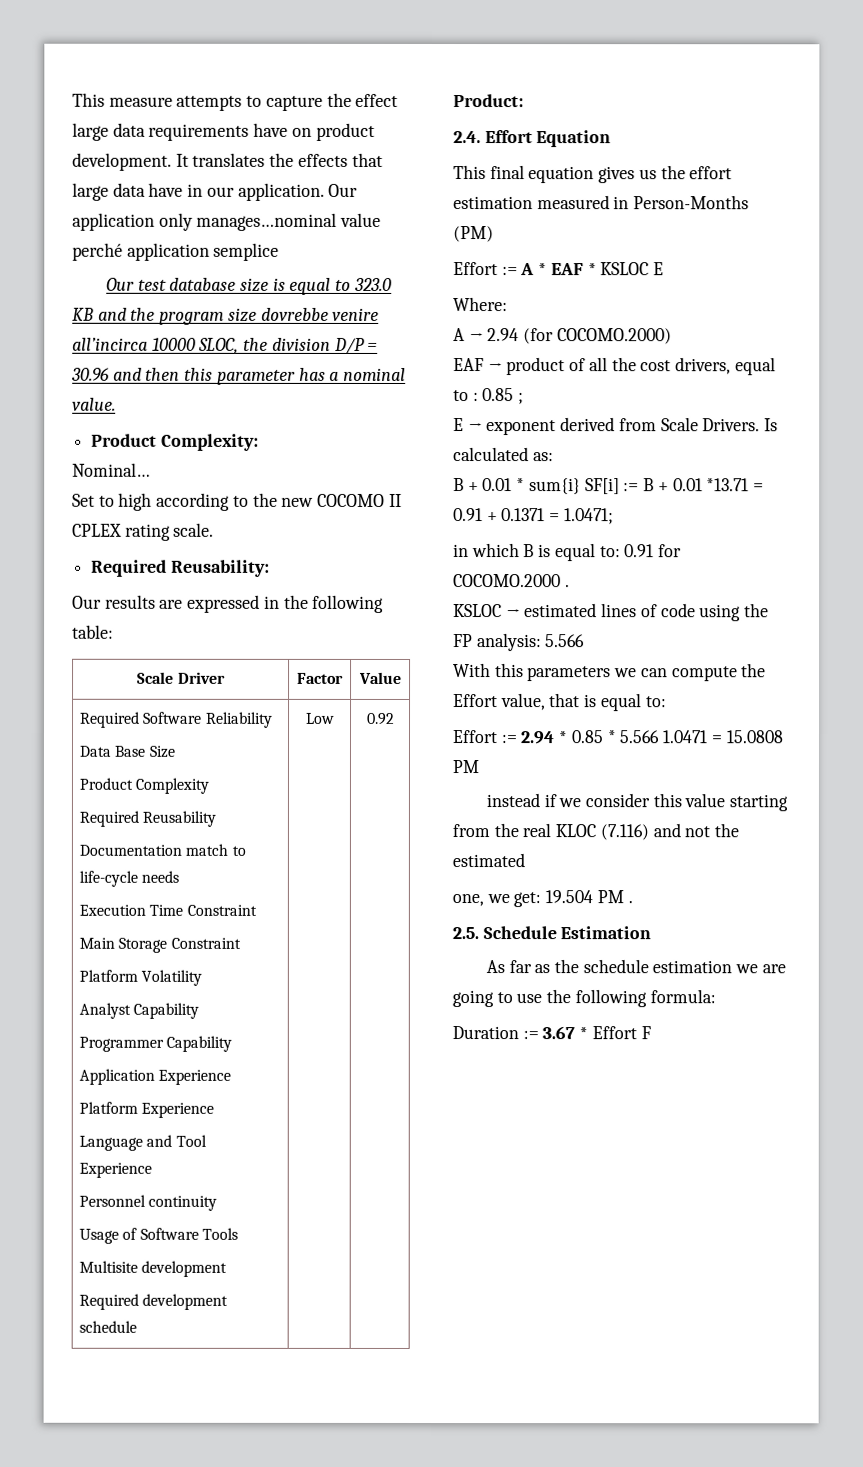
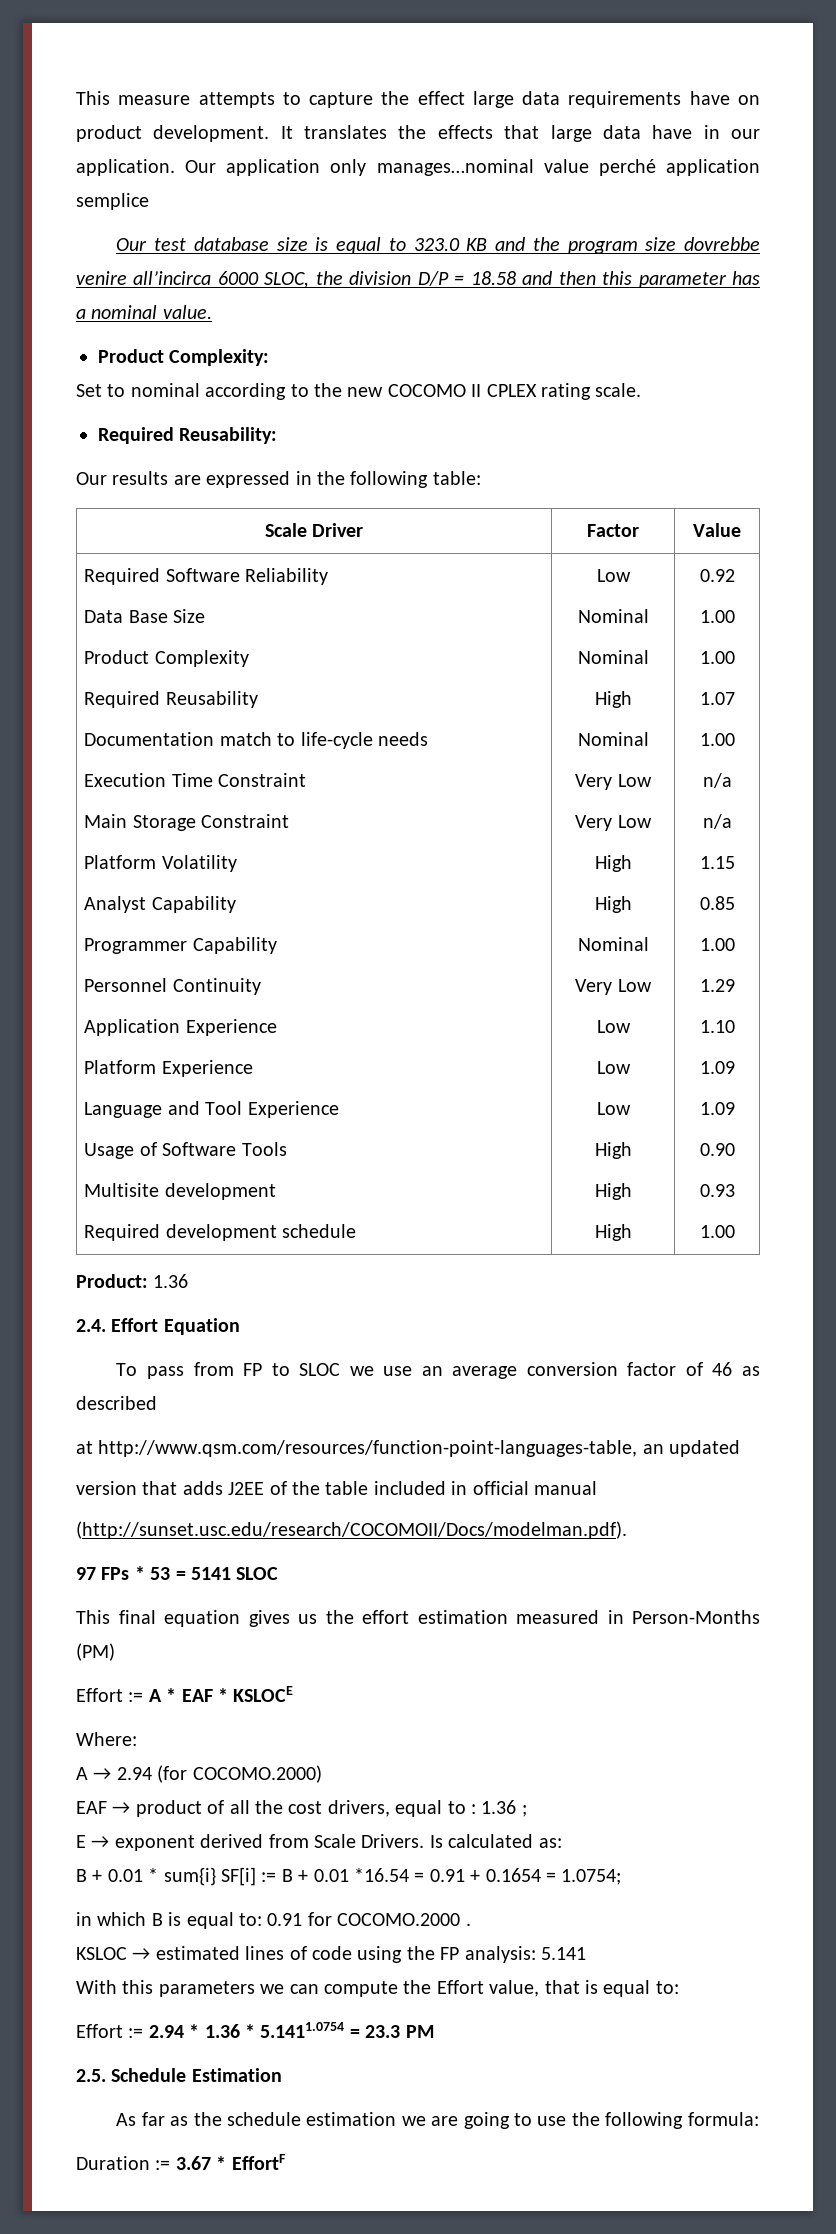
[151,337,196,351] 10000 -> [217,271,259,285] 6000
[71,367,109,381] 30.96 -> [470,271,516,285] 18.58
[72,462,151,477] // Nominal… -> (270, 357) none
[118,492,153,511] high -> [130,383,200,397] nominal
(233, 1043) none -> [84,978,261,995] // Personnel Continuity
[79,1194,218,1211] // Personnel continuity -> (339, 1109) none
[366,712,395,725] | 0.92 -> [577,609,649,623] [577,650,649,664] [594,691,632,708] [577,732,649,746] [575,774,652,790] [575,815,652,831] [594,855,632,872] [594,896,632,913] [577,937,649,951] [575,979,652,995] [596,1020,631,1033] [596,1061,631,1074] [596,1102,631,1115] [594,1142,632,1159] [594,1183,632,1200] [594,1224,632,1241] [699,569,735,582] [699,610,735,623] [699,651,735,664] [699,692,735,705] [699,733,735,746] [702,773,732,788] [702,814,732,829] [699,856,735,869] [699,896,735,910] [699,938,735,951] [699,979,735,992] [699,1020,735,1033] [699,1061,735,1074] [699,1102,735,1115] [699,1143,735,1156] [699,1184,735,1197] [699,1225,735,1238] // Nominal // Nominal // High // Nominal // Very Low // Very Low // High // High // Nominal // Very Low // Low // Low // Low // High // High // High | 0.92 // 1.00 // 1.00 // 1.07 // 1.00 // n/a // n/a // 1.15 // 0.85 // 1.00 // 1.29 // 1.10 // 1.09 // 1.09 // 0.90 // 0.93 // 1.00
(524, 101) none -> [153,1274,189,1288] 1.36
(612, 139) none -> [116,1362,760,1379] [76,1396,157,1410] [76,1440,741,1457] [76,1481,597,1495] [76,1521,627,1539] [76,1566,279,1580] // To pass from FP to SLOC we use an average conversion factor of 46 as described // at http://www.qsm.com/resources/function-point-languages-table, an updated // version that adds J2EE of the table included in official manual // (http://sunset.usc.edu/research/COCOMOII/Docs/modelman.pdf). // 97 FPs * 53 = 5141 SLOC
[600,262,665,276] KSLOC E -> [233,1686,294,1702] KSLOCE
[482,388,515,402] 0.85 -> [481,1800,517,1814] 1.36
[706,478,750,492] *13.71 -> [354,1868,409,1882] *16.54
[501,508,614,525] 0.1371 = 1.0471; -> [485,1868,622,1885] 0.1654 = 1.0754;
[545,634,586,648] 5.566 -> [540,1947,586,1960] 5.141
[570,730,784,744] [452,760,479,774] [485,793,789,812] [452,823,740,841] [452,853,525,868] [452,890,633,908] 0.85 * 5.566 1.0471 = 15.0808 PM // instead if we consider this value starting from the real KLOC (7.116) and not the estimated // one, we get: 19.504 PM . -> [204,2022,434,2038] 1.36 * 5.1411.0754 = 23.3 PM
[591,1026,651,1040] Effort F -> [231,2154,286,2170] EffortF

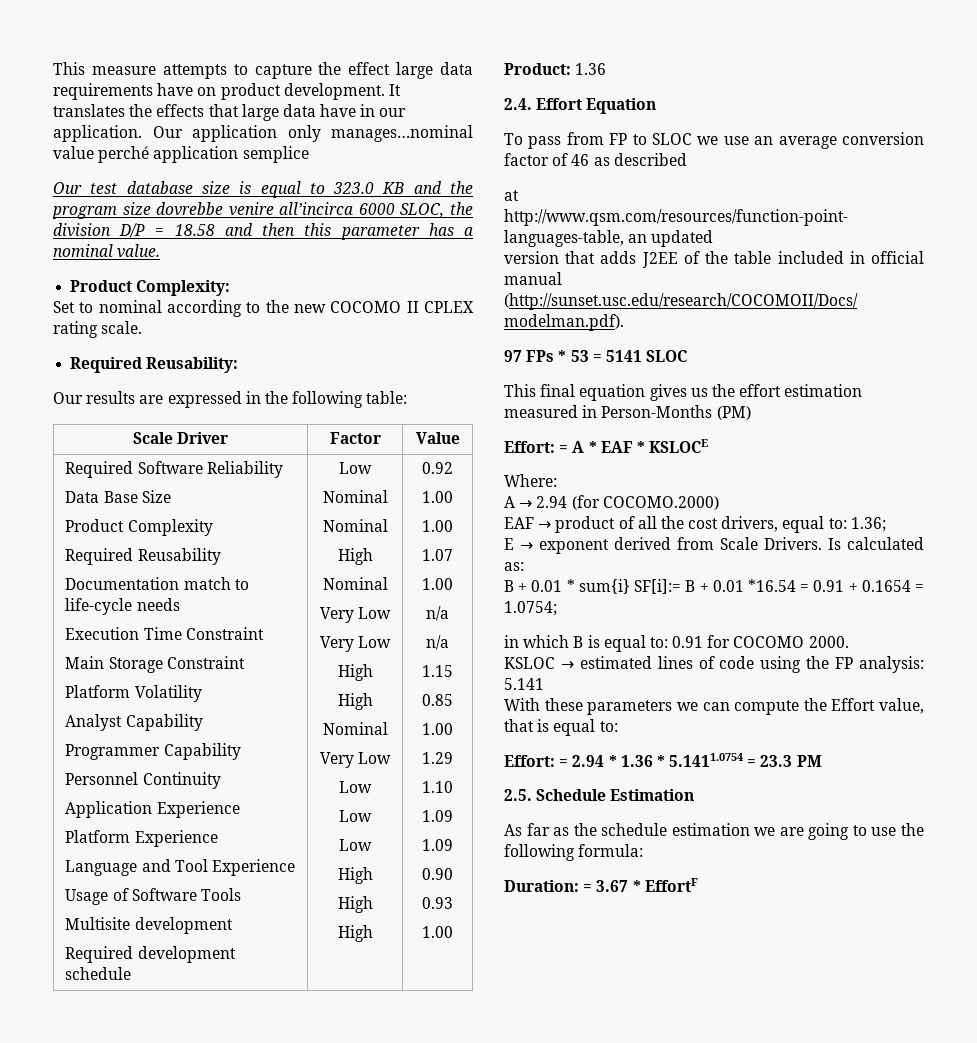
[76,1688,144,1702] Effort := -> [504,441,569,453] Effort: =
[447,1800,527,1817] to : 1.36 ; -> [828,517,886,532] to: 1.36;
[221,1867,277,1886] SF[i] := -> [634,579,682,594] SF[i]:=
[337,1913,471,1926] COCOMO.2000 . -> [733,636,849,648] COCOMO 2000.
[122,1980,154,1994] this -> [544,698,583,711] these
[76,2024,144,2038] Effort := -> [504,755,569,767] Effort: =
[76,2156,171,2170] Duration := -> [504,880,593,892] Duration: =

